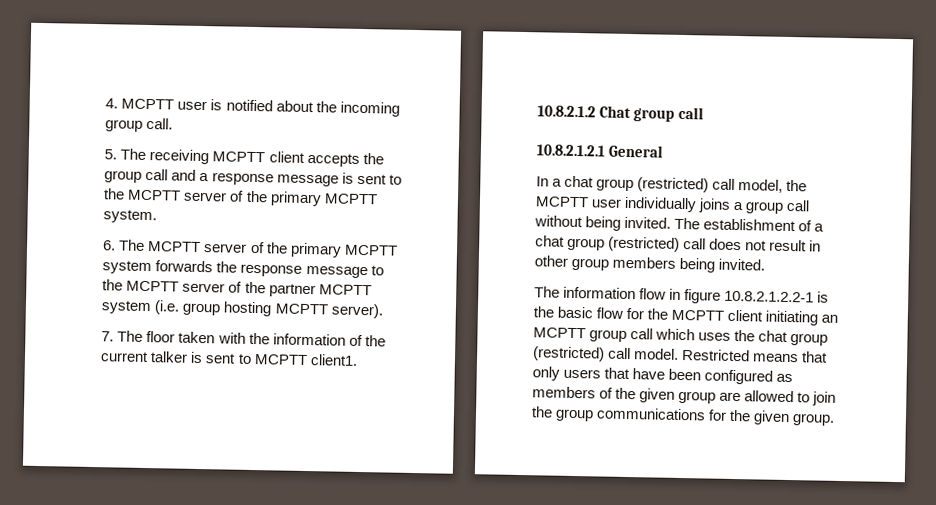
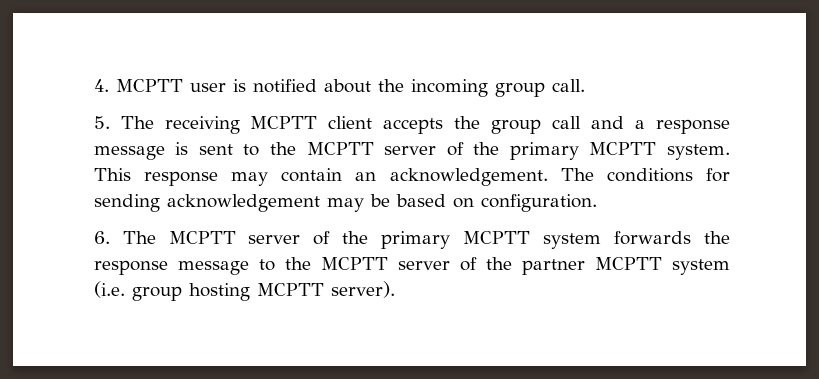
(158, 216) none -> [93,168,730,186] [93,194,597,212] This response may contain an acknowledgement. The conditions for sending acknowledgement may be based on configuration.
[101,330,386,347] [100,351,358,366] [537,105,705,122] [536,144,665,158] [536,175,808,193] [535,196,811,214] [534,215,825,232] [535,235,822,252] [534,255,766,273] [534,286,830,304] [533,306,839,326] [533,327,829,346] [532,346,829,363] [532,366,794,385] [532,386,837,406] [531,406,836,426] // 7. The floor taken with the information of the current talker is sent to MCPTT client1. // 10.8.2.1.2 Chat group call // 10.8.2.1.2.1 General // In a chat group (restricted) call model, the MCPTT user individually joins a group call without being invited. The establishment of a chat group (restricted) call does not result in other group members being invited. // The information flow in figure 10.8.2.1.2.2-1 is the basic flow for the MCPTT client initiating an MCPTT group call which uses the chat group (restricted) call model. Restricted means that only users that have been configured as members of the given group are allowed to join the group communications for the given group. -> (395, 289) none

